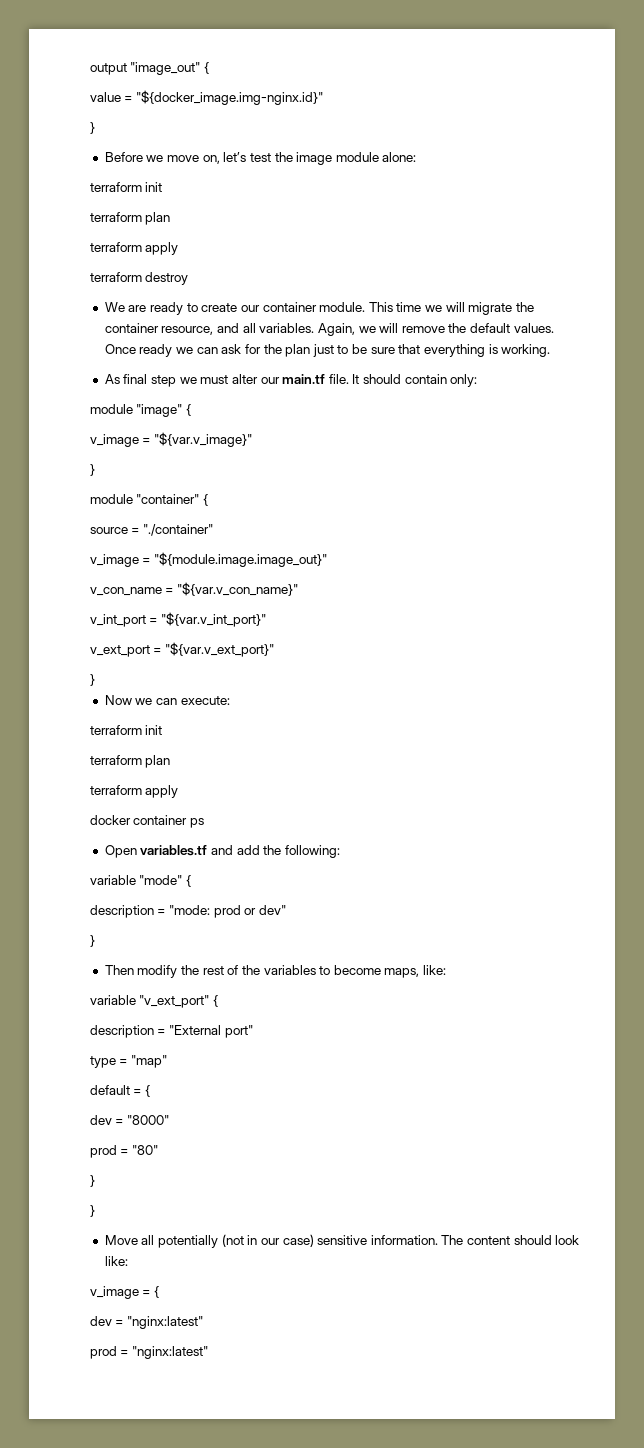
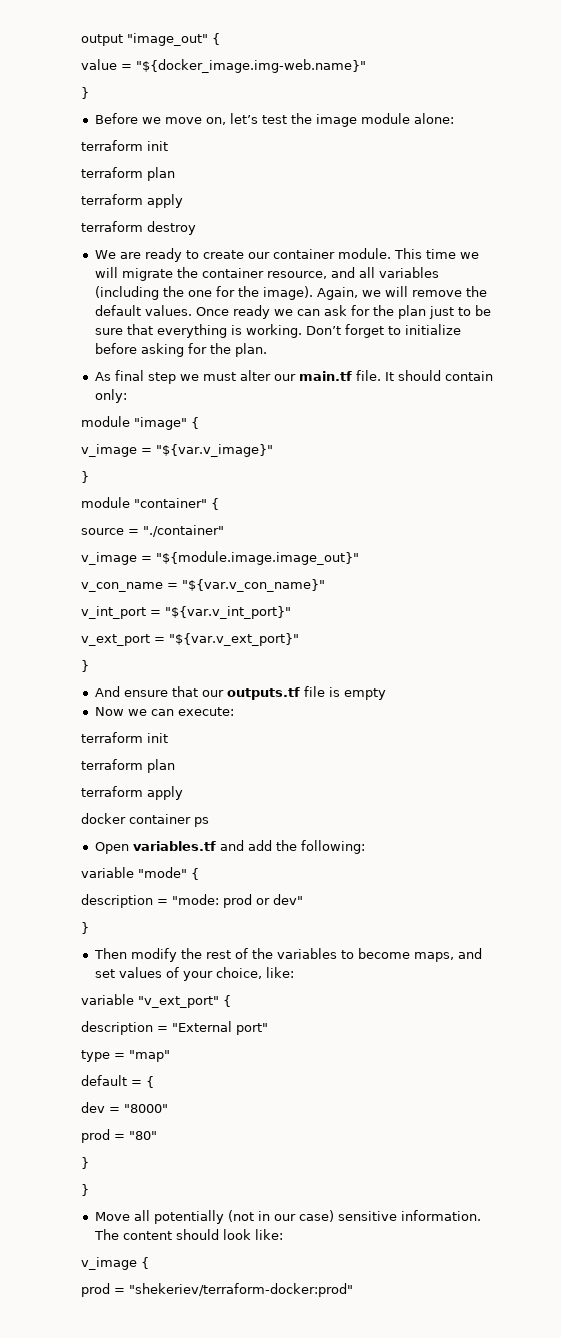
[136,90,324,105] "${docker_image.img-nginx.id}" -> [135,59,366,73] "${docker_image.img-web.name}"
[259,323,315,333] variables. -> [378,267,439,278] [94,286,313,300] variables (including the one for the image).
(551, 350) none -> [305,324,461,338] [94,343,267,357] Don’t forget to initialize before asking for the plan.
(95, 680) none -> [94,686,386,700] // And ensure that our outputs.tf file is empty
(420, 973) none -> [457,948,482,959] [94,967,262,981] and set values of your choice,
[142,1286,160,1298] [89,1316,204,1329] [89,1346,209,1359] = { // dev = "nginx:latest" // prod = "nginx:latest" -> [140,1257,149,1269] [80,1283,353,1297] { // prod = "shekeriev/terraform-docker:prod"

